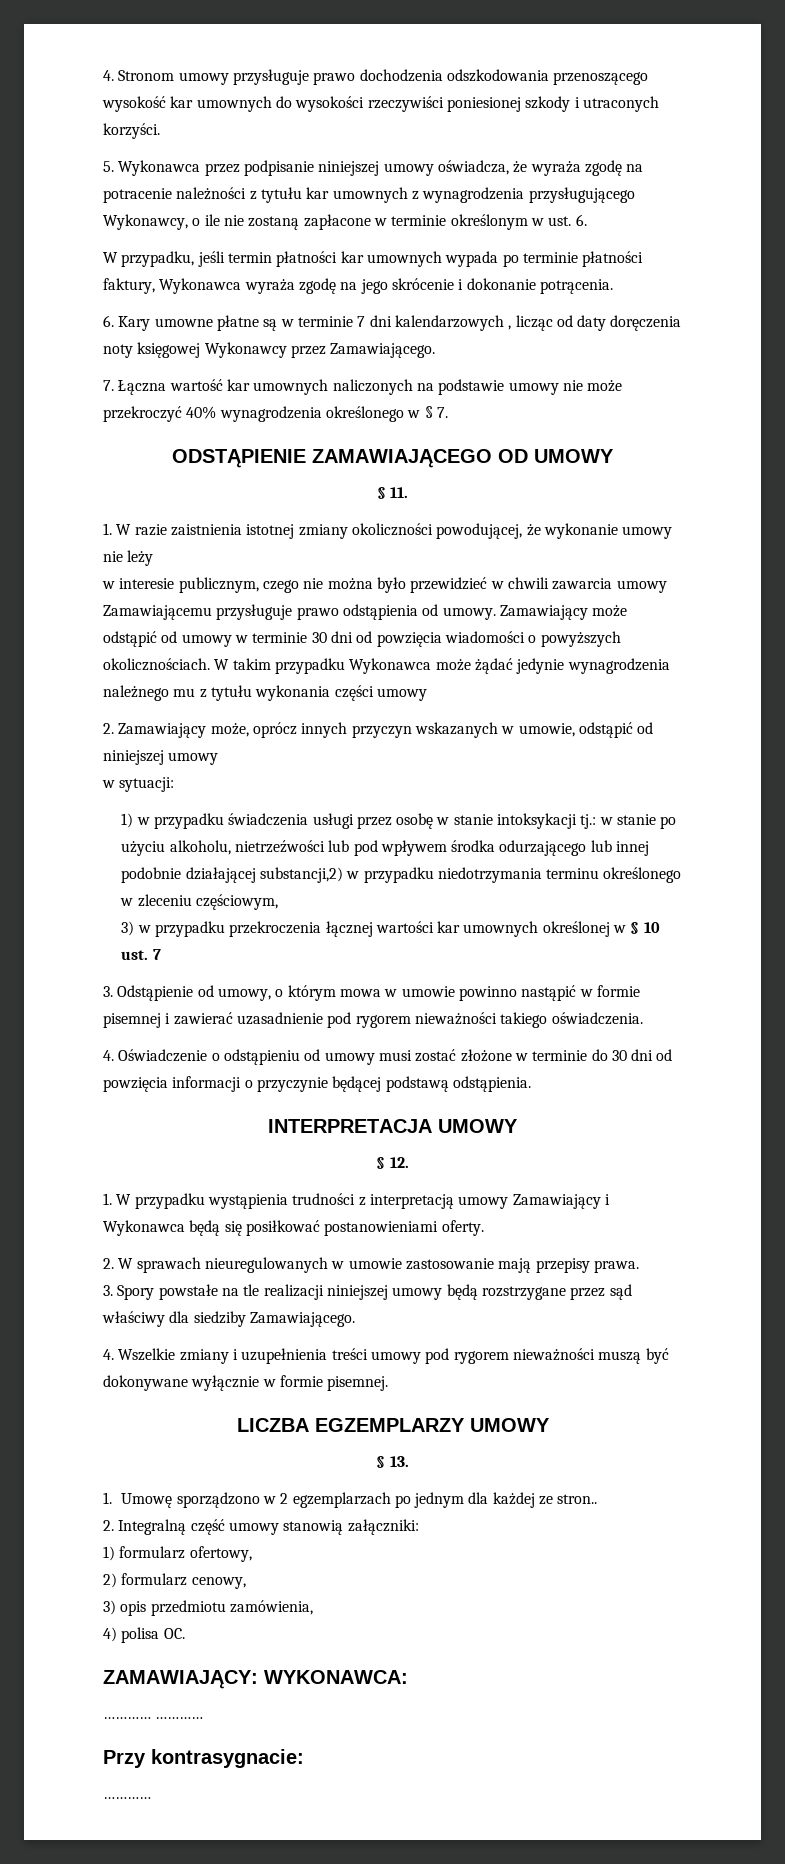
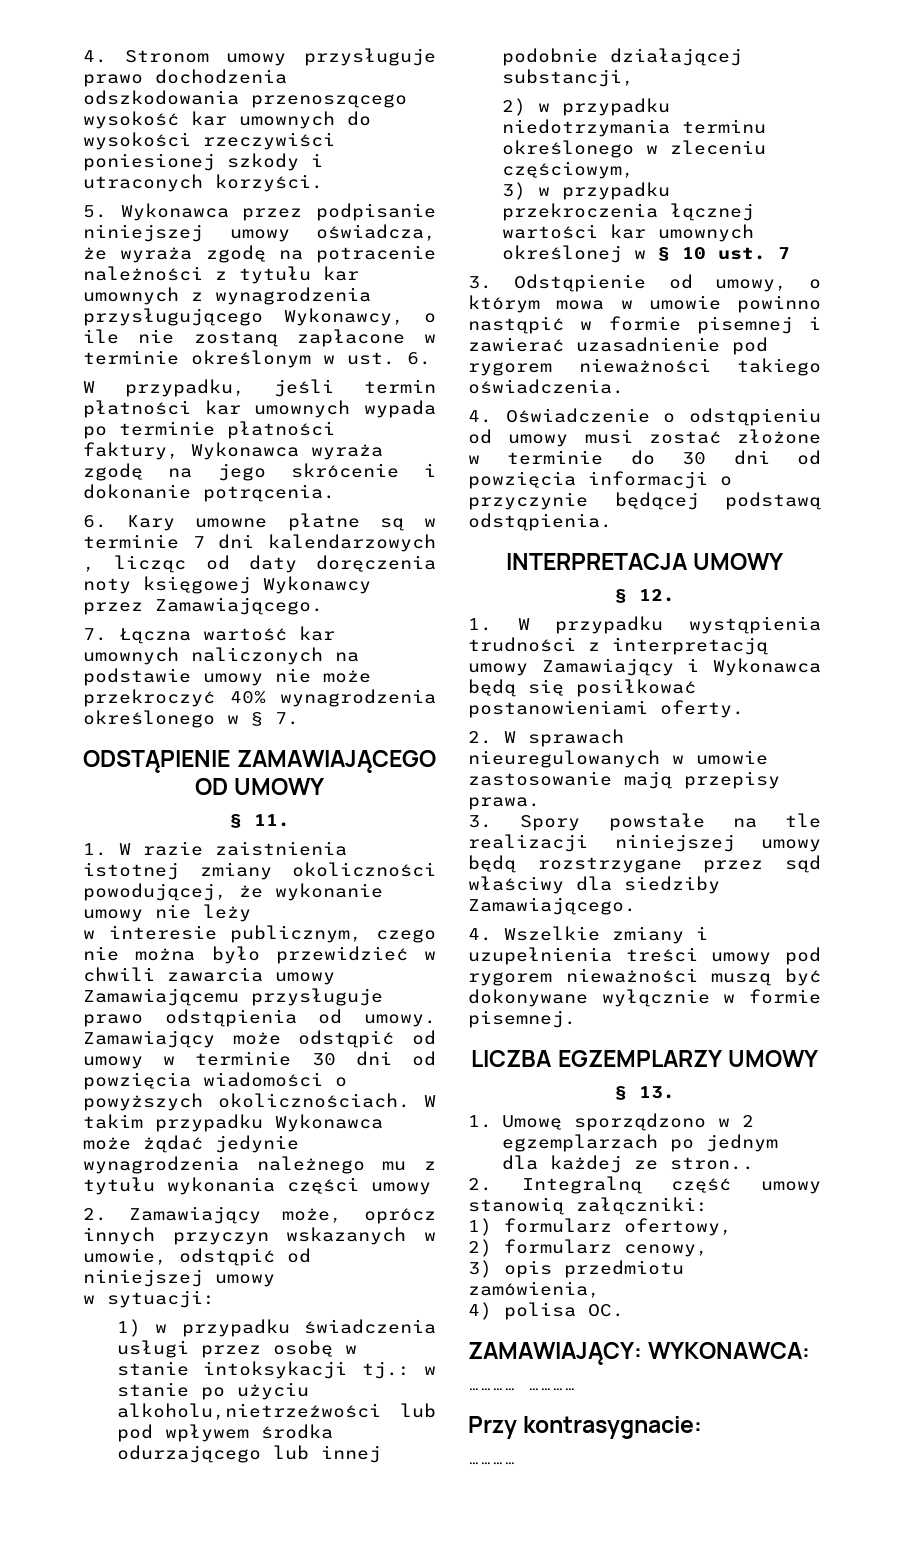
[169,840,325,855] alkoholu, nietrzeźwości -> [116,1403,381,1420] alkoholu,nietrzeźwości
[259,867,343,883] substancji,2) -> [501,69,634,87] [501,98,526,116] substancji, // 2)

